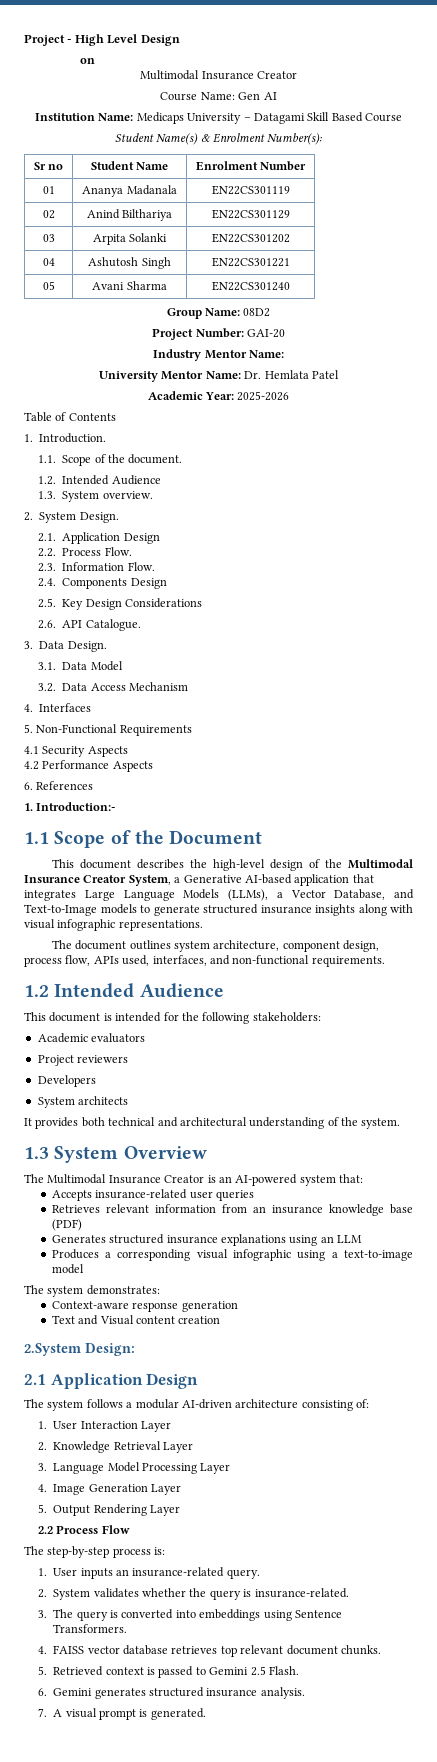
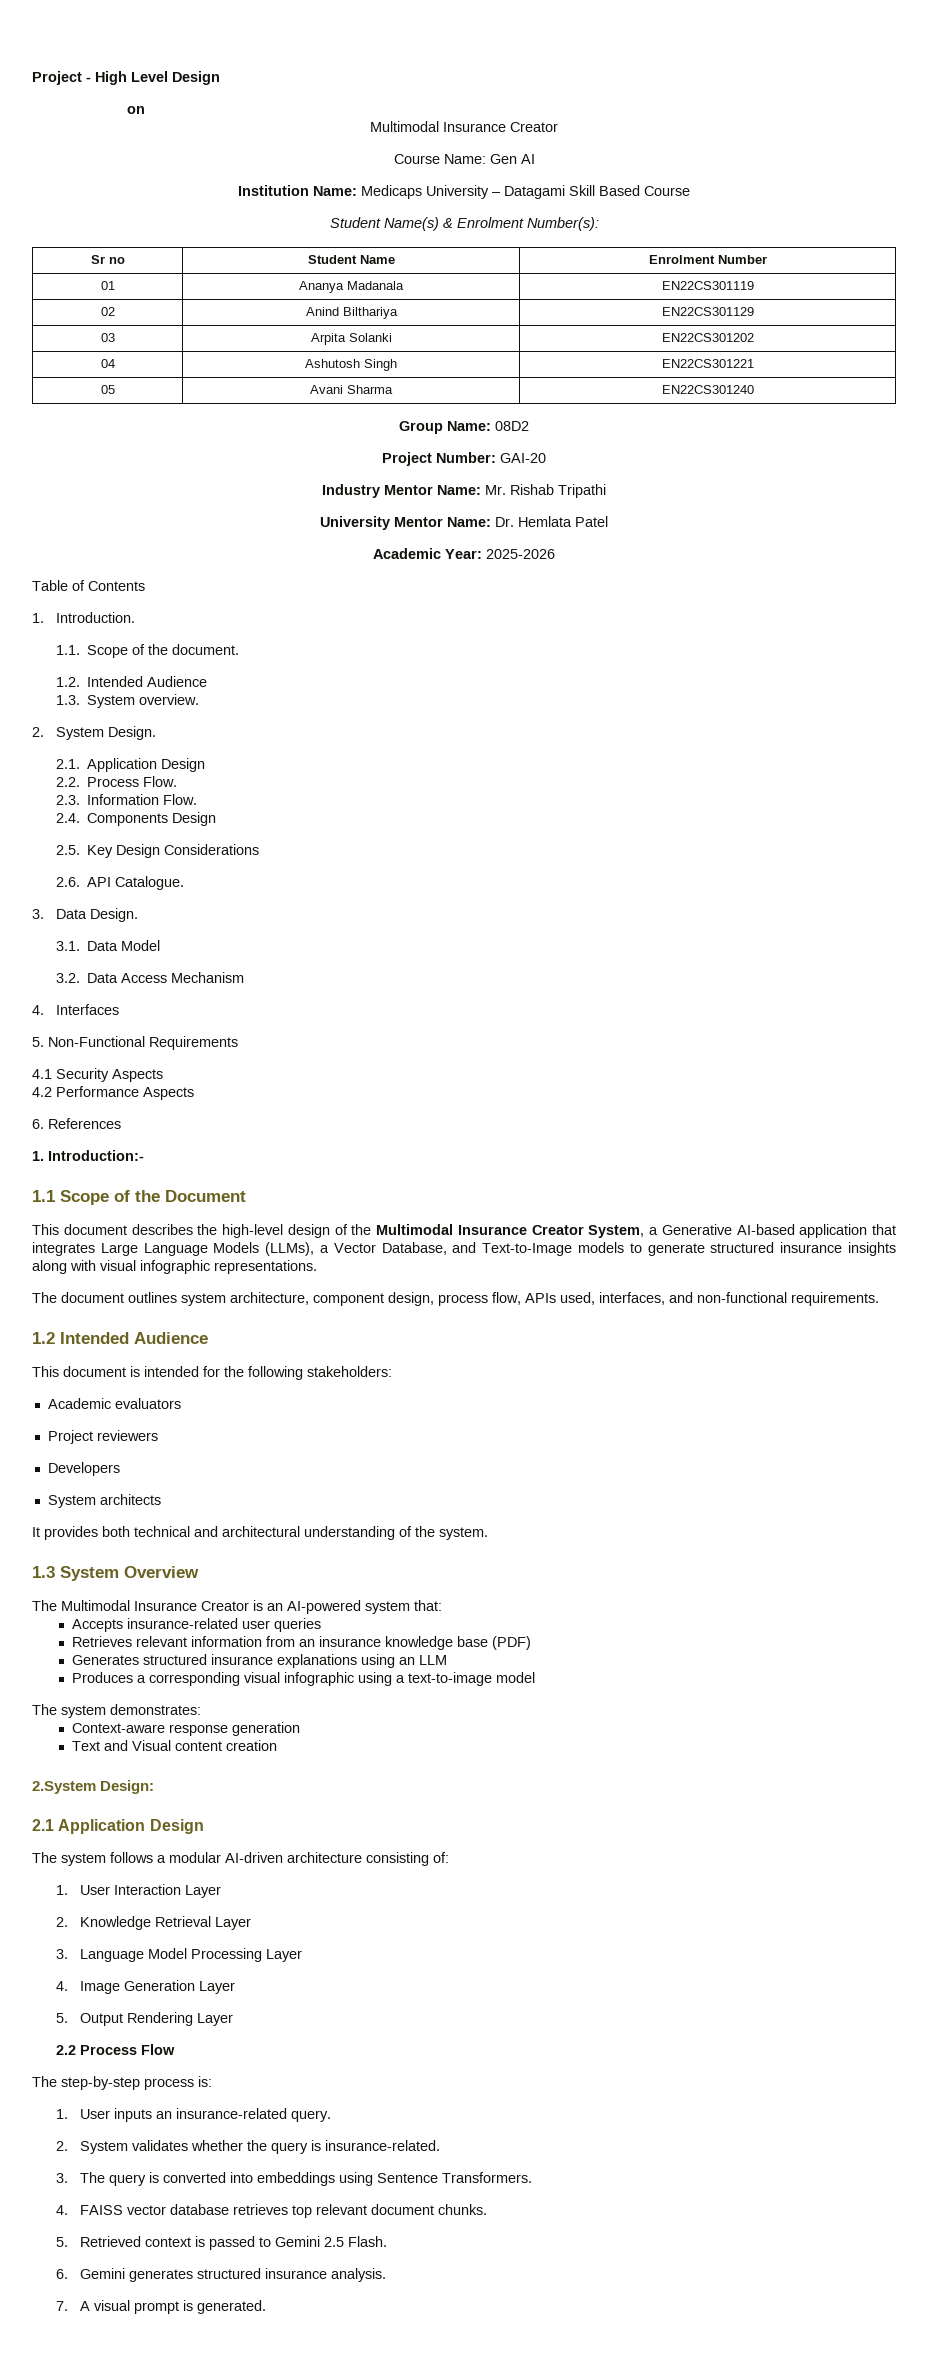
(284, 354) none -> [485,484,606,498] Mr. Rishab Tripathi

